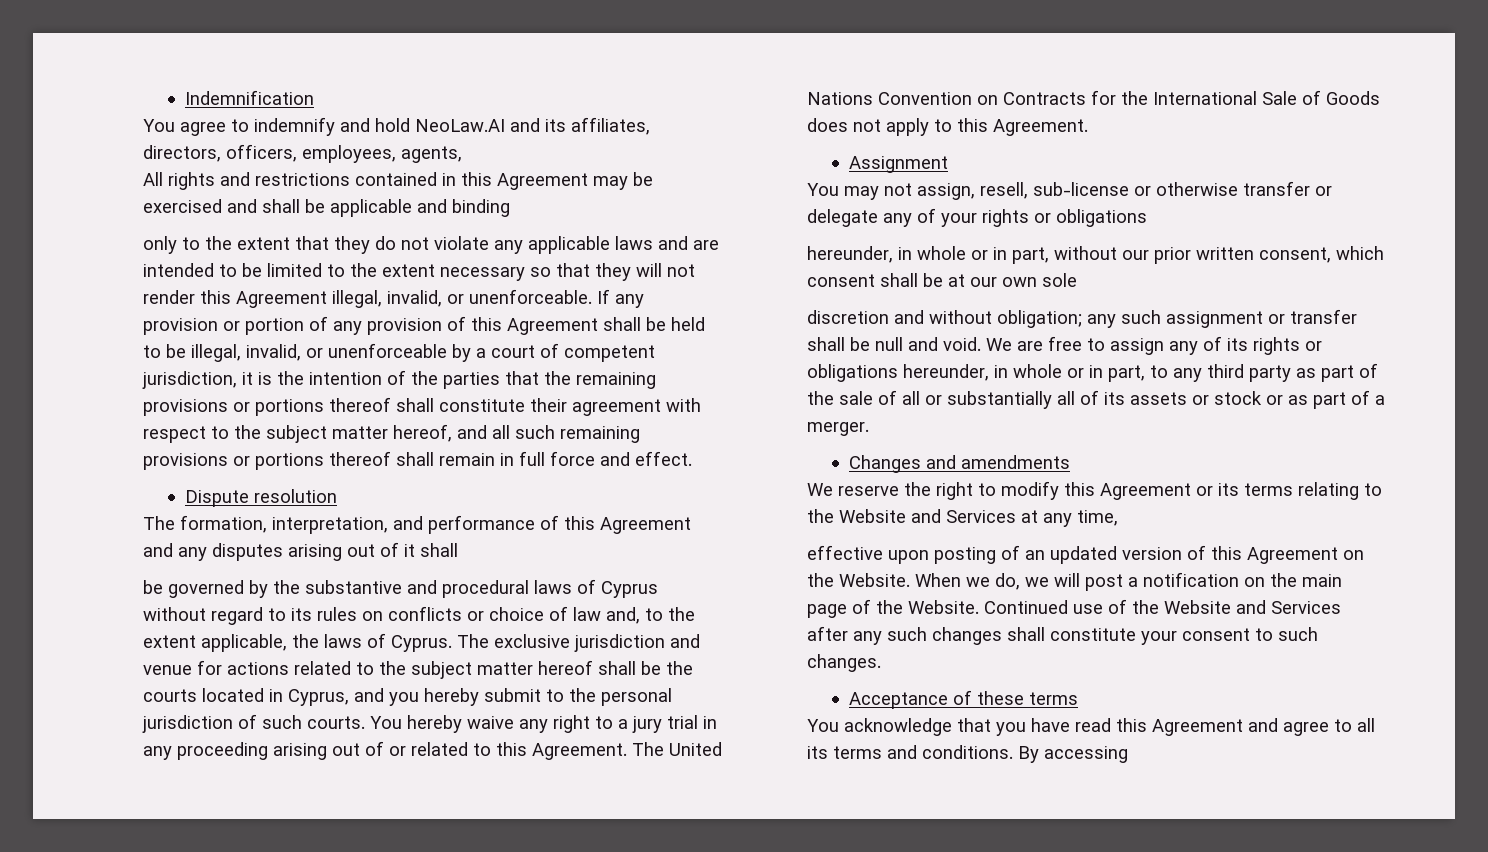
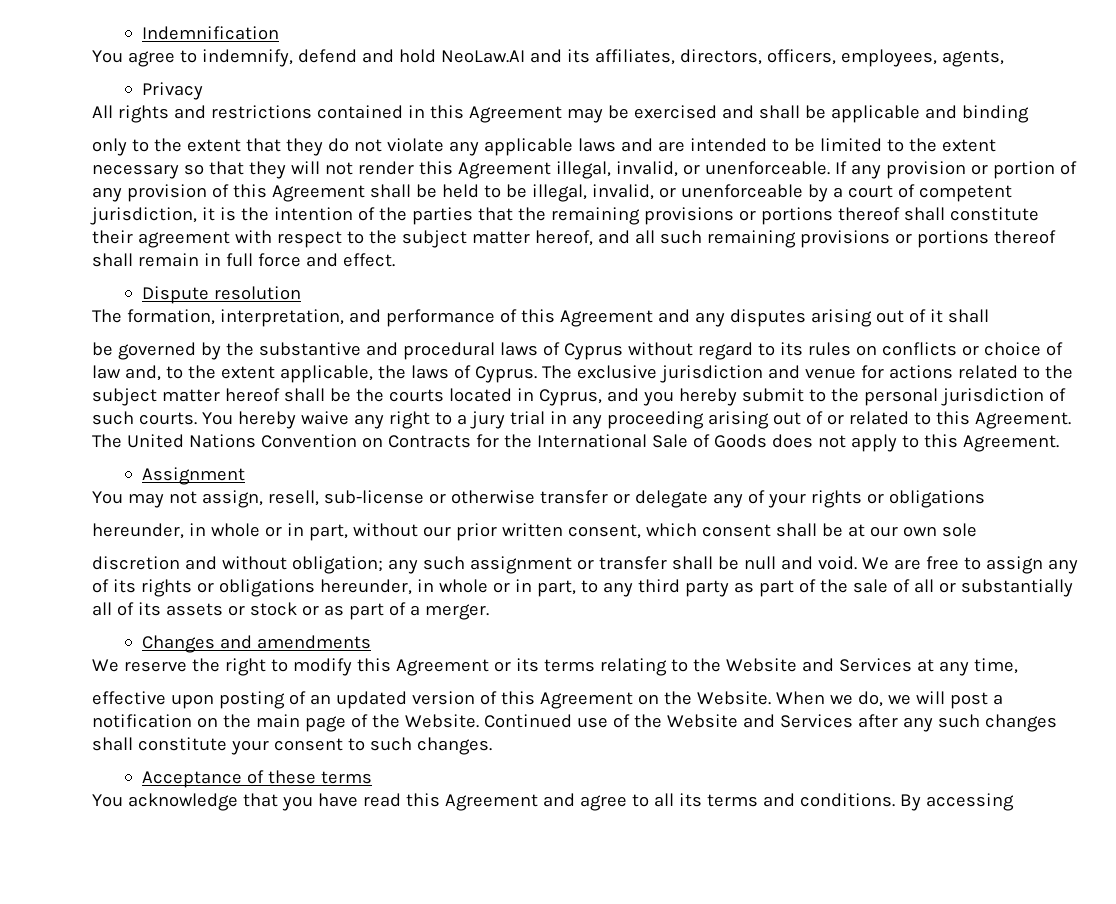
[254,117,336,136] indemnify -> [202,49,358,67] indemnify, defend
(463, 154) none -> [141,82,203,100] // Privacy

